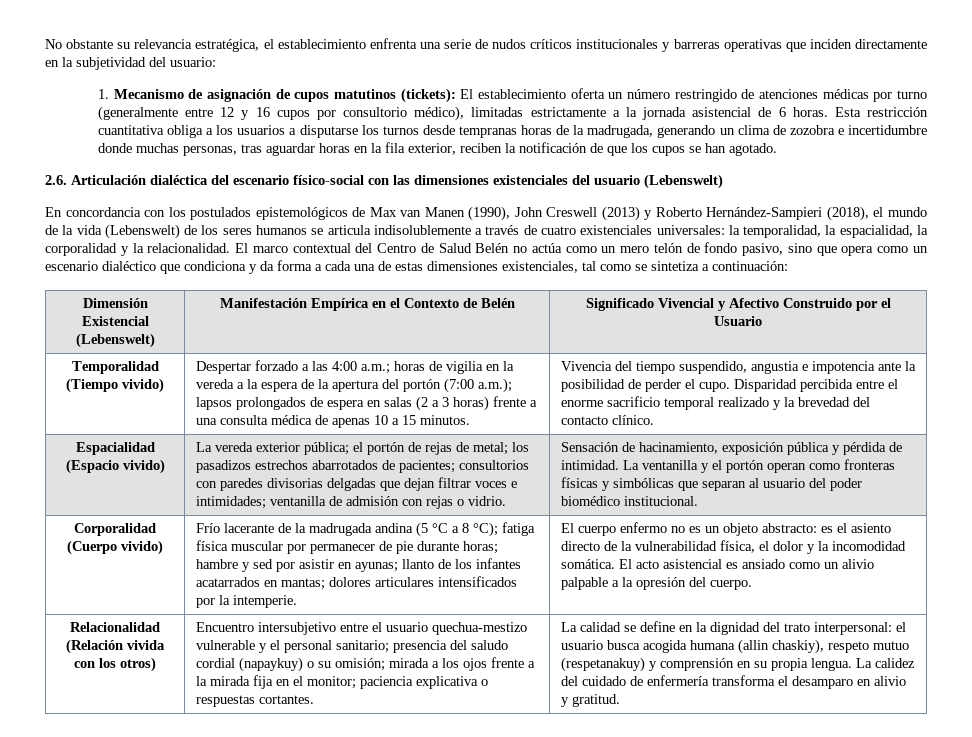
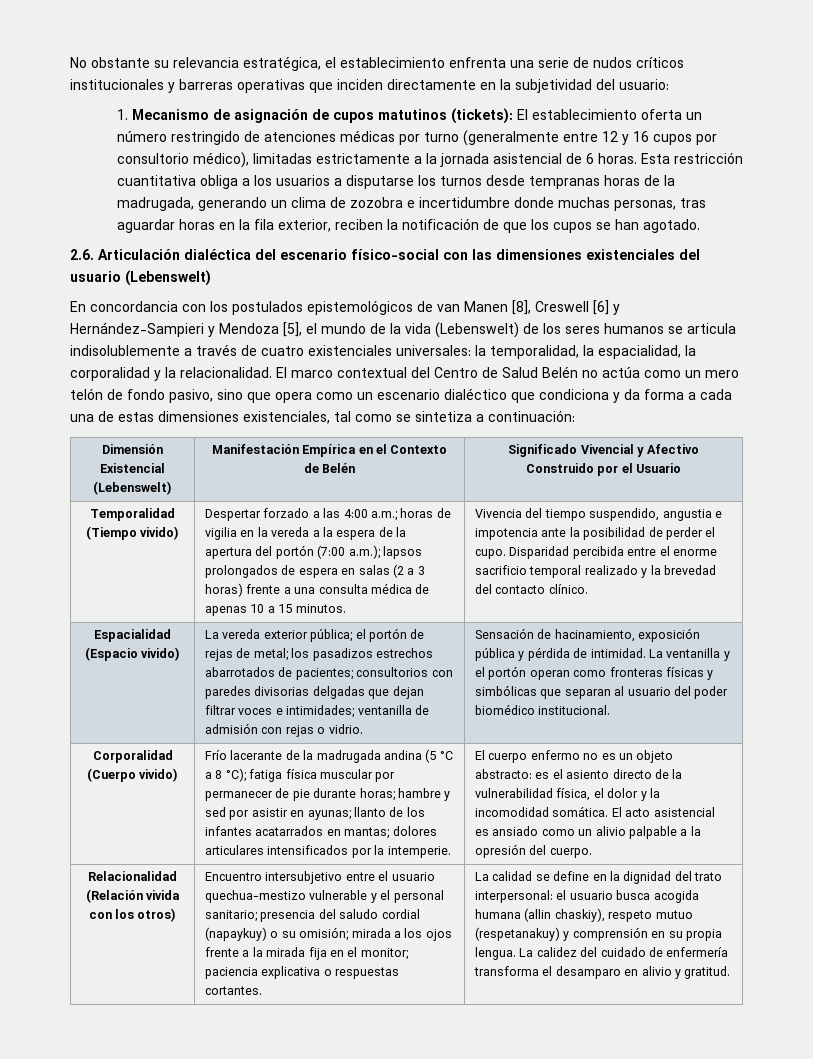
[369,207,397,217] Max -> (433, 306) none
[468,206,869,221] (1990), John Creswell (2013) y Roberto Hernández-Sampieri (2018), -> [512,300,620,315] [70,322,302,337] [8], Creswell [6] y Hernández-Sampieri y Mendoza [5],

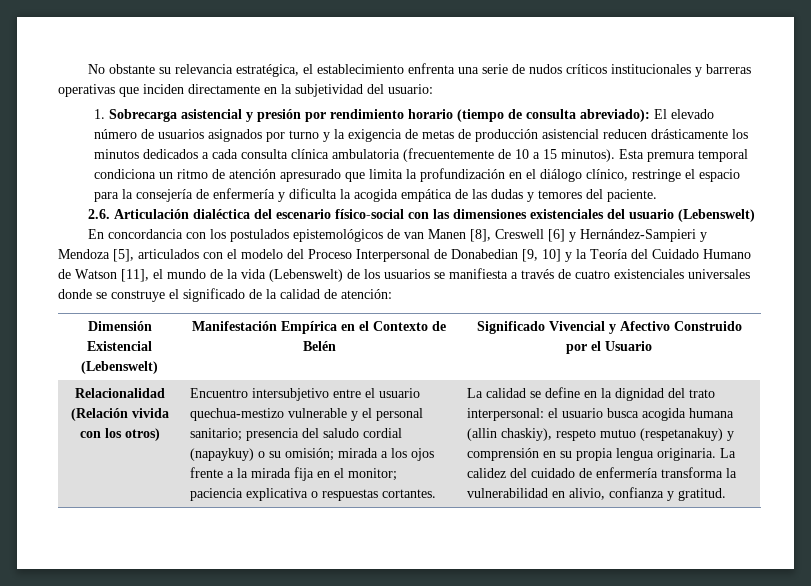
[131,108,702,124] [116,130,717,146] [116,152,743,168] [116,175,675,189] [116,197,706,211] [116,218,700,233] Mecanismo de asignación de cupos matutinos (tickets): El establecimiento oferta un número restringido de atenciones médicas por turno (generalmente entre 12 y 16 cupos por consultorio médico), limitadas estrictamente a la jornada asistencial de 6 horas. Esta restricción cuantitativa obliga a los usuarios a disputarse los turnos desde tempranas horas de la madrugada, generando un clima de zozobra e incertidumbre donde muchas personas, tras aguardar horas en la fila exterior, reciben la notificación de que los cupos se han agotado. -> [109,109,715,122] [94,129,749,142] [94,148,749,162] [94,168,741,182] [94,188,658,202] Sobrecarga asistencial y presión por rendimiento horario (tiempo de consulta abreviado): El elevado número de usuarios asignados por turno y la exigencia de metas de producción asistencial reducen drásticamente los minutos dedicados a cada consulta clínica ambulatoria (frecuentemente de 10 a 15 minutos). Esta premura temporal condiciona un ritmo de atención apresurado que limita la profundización en el diálogo clínico, restringe el espacio para la consejería de enfermería y dificulta la acogida empática de las dudas y temores del paciente.
(302, 329) none -> [138,249,751,262] [58,269,149,282] articulados con el modelo del Proceso Interpersonal de Donabedian [9, 10] y la Teoría del Cuidado Humano de Watson [11],
[565,323,736,334] [70,345,180,356] seres humanos se articula indisolublemente -> [384,268,508,279] usuarios se manifiesta
[396,345,696,359] [70,366,739,381] [70,388,732,403] [70,410,575,424] universales: la temporalidad, la espacialidad, la corporalidad y la relacionalidad. El marco contextual del Centro de Salud Belén no actúa como un mero telón de fondo pasivo, sino que opera como un escenario dialéctico que condiciona y da forma a cada una de estas dimensiones existenciales, tal como se sintetiza a continuación: -> [688,269,750,279] [58,288,392,302] universales donde se construye el significado de la calidad de atención:
[90,508,175,521] [85,526,180,540] [205,508,451,521] [205,527,407,540] [205,545,422,559] [205,564,425,578] [205,583,430,597] [205,604,346,616] [475,508,722,521] [475,527,716,540] [475,546,717,559] [475,565,716,578] [475,584,588,594] [94,629,171,642] [84,647,181,661] [205,628,425,642] [205,648,433,661] [205,667,453,680] [205,686,424,699] [205,705,429,718] [205,723,363,737] [475,628,701,642] [475,647,730,661] [475,666,714,680] [475,685,729,699] [475,704,611,715] [92,750,173,763] [86,768,179,782] [205,749,453,763] [205,768,396,782] [205,788,451,801] [205,807,425,820] [205,826,437,839] [205,845,451,858] [475,750,674,763] [475,769,683,779] [475,788,660,801] [475,806,715,817] [475,826,701,839] [475,844,592,858] // Temporalidad (Tiempo vivido) | Despertar forzado a las 4:00 a.m.; horas de vigilia en la vereda a la espera de la apertura del portón (7:00 a.m.); lapsos prolongados de espera en salas (2 a 3 horas) frente a una consulta médica de apenas 10 a 15 minutos. | Vivencia del tiempo suspendido, angustia e impotencia ante la posibilidad de perder el cupo. Disparidad percibida entre el enorme sacrificio temporal realizado y la brevedad del contacto clínico. // Espacialidad (Espacio vivido) | La vereda exterior pública; el portón de rejas de metal; los pasadizos estrechos abarrotados de pacientes; consultorios con paredes divisorias delgadas que dejan filtrar voces e intimidades; ventanilla de admisión con rejas o vidrio. | Sensación de hacinamiento, exposición pública y pérdida de intimidad. La ventanilla y el portón operan como fronteras físicas y simbólicas que separan al usuario del poder biomédico institucional. // Corporalidad (Cuerpo vivido) | Frío lacerante de la madrugada andina (5 °C a 8 °C); fatiga física muscular por permanecer de pie durante horas; hambre y sed por asistir en ayunas; llanto de los infantes acatarrados en mantas; dolores articulares intensificados por la intemperie. | El cuerpo enfermo no es un objeto abstracto: es el asiento directo de la vulnerabilidad física, el dolor y la incomodidad somática. El acto asistencial es ansiado como un alivio palpable a la opresión del cuerpo. -> (652, 346) none
[475,947,517,960] lengua. -> [615,448,716,461] lengua originaria.
[542,966,672,979] el desamparo en alivio -> [725,468,737,478] [466,487,664,500] la vulnerabilidad en alivio, confianza

